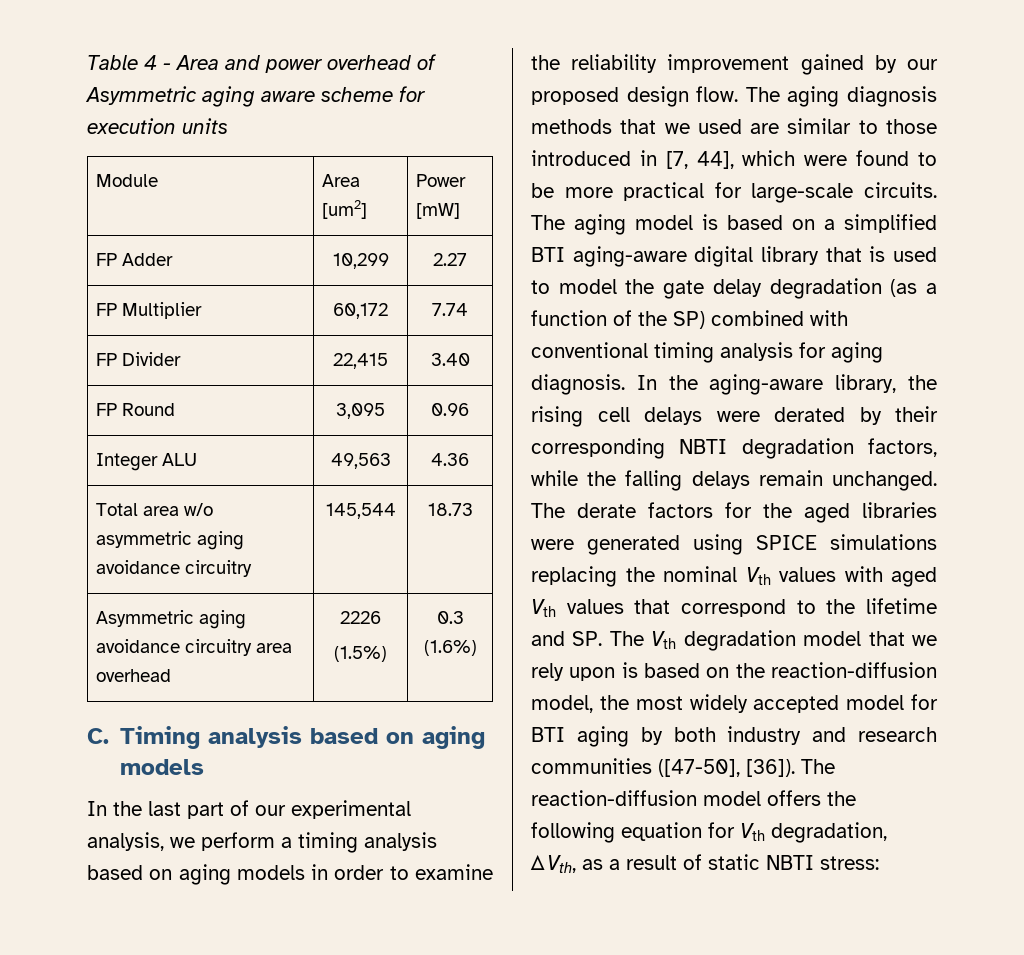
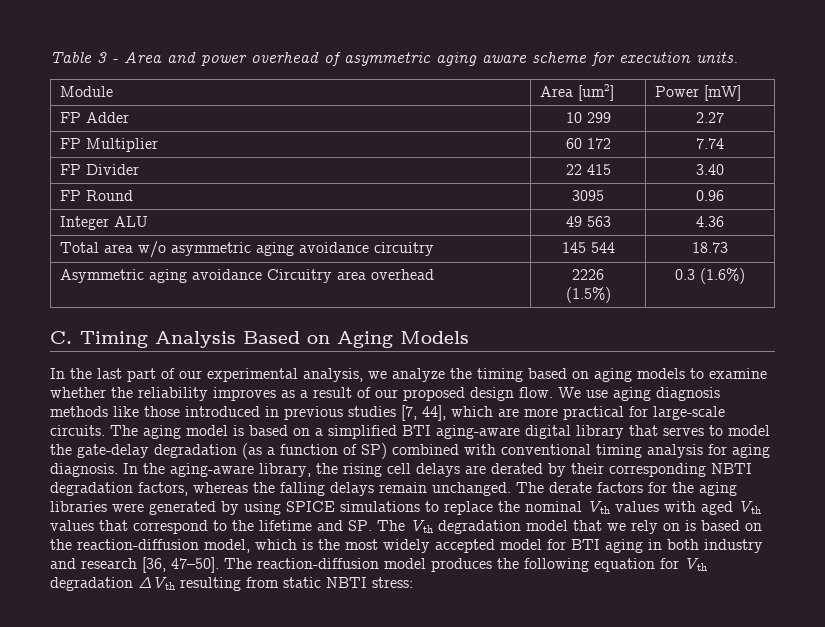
[144,55,157,70] 4 -> [97,52,107,63] 3
[85,86,197,105] Asymmetric -> [344,52,431,66] asymmetric
[182,118,228,134] units -> [696,52,738,63] units.
[332,253,389,269] 10,299 -> [565,112,611,123] 10 299
[333,303,388,319] 60,172 -> [565,138,611,149] 60 172
[333,353,388,369] 22,415 -> [565,164,611,175] 22 415
[336,403,385,419] 3,095 -> [572,190,604,201] 3095
[330,453,391,469] 49,563 -> [565,216,611,227] 49 563
[325,503,396,519] 145,544 -> [561,242,615,253] 145 544
[184,639,252,656] circuitry -> [266,269,332,283] Circuitry
[207,726,485,749] [119,759,204,775] analysis based on aging models -> [155,331,469,348] Analysis Based on Aging Models
[201,832,437,853] [87,864,385,885] perform a timing analysis based on aging models in order -> [392,368,685,382] analyze the timing based on aging models
(493, 872) none -> [50,387,106,398] whether
[667,54,897,75] improvement gained by -> [213,387,371,401] improves as a result of
[745,87,780,102] The -> [558,387,608,398] We use
[620,118,878,134] that we used are similar to -> [113,406,139,417] like
(657, 158) none -> [284,406,396,420] previous studies
[804,150,937,166] [531,183,554,198] were found to be -> [498,408,519,417] are
[869,246,937,262] is used -> [663,427,704,436] serves
[663,279,762,299] gate delay -> [77,444,149,458] gate-delay
[638,311,667,326] the -> (357, 449) none
[716,411,760,422] were -> [465,465,486,474] are
[531,470,578,486] while -> [193,482,248,493] whereas
[804,503,850,523] aged -> [699,482,737,496] aging
(680, 545) none -> [221,501,239,515] by
[531,566,617,587] replacing -> [425,501,493,515] to replace
[569,667,616,681] upon -> [663,523,680,531] on
(593, 704) none -> [255,539,313,550] which is
[640,727,663,745] by -> [648,539,662,550] in
[531,758,795,777] communities ([47-50], [36]). -> [142,557,219,573] [36, 47–50].
[767,790,821,806] offers -> [431,558,492,572] produces
[771,822,887,843] [530,854,702,873] degradation, ΔVth, as a result of -> [50,576,279,591] degradation ΔVth resulting from

